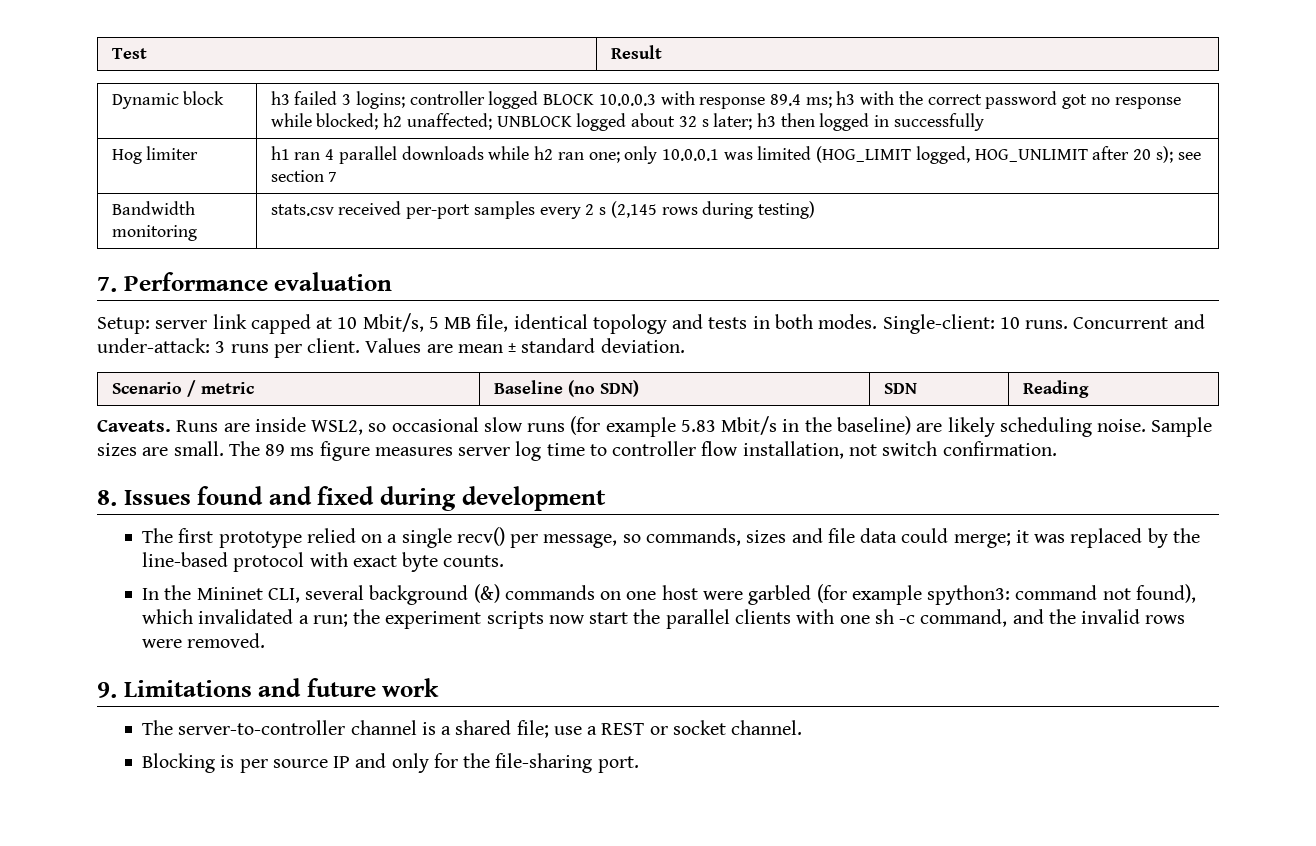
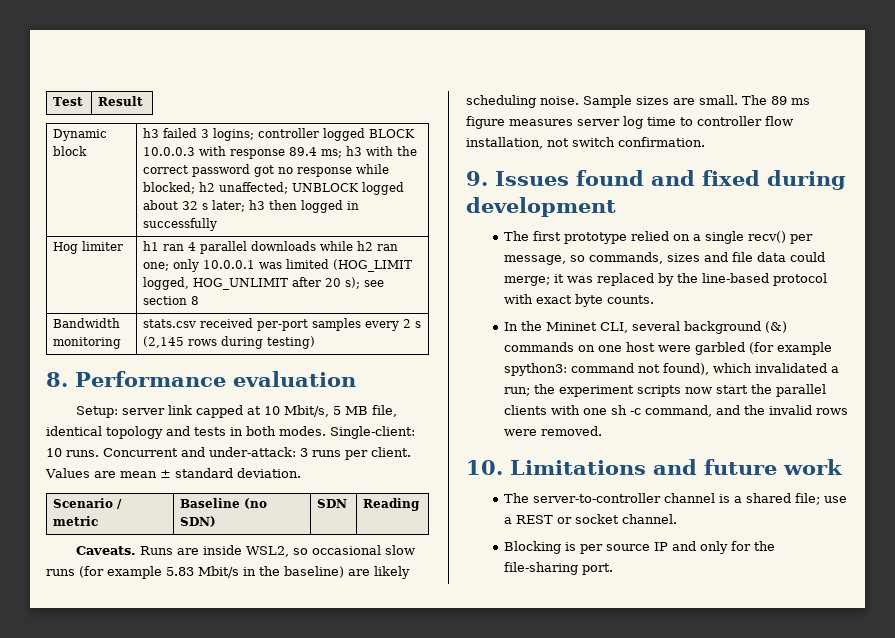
[328,172,338,182] 7 -> [191,296,200,305] 8
[97,277,117,292] 7. -> [46,372,68,387] 8.
[97,490,117,506] 8. -> [466,171,488,186] 9.
[97,682,117,698] 9. -> [466,460,503,475] 10.

